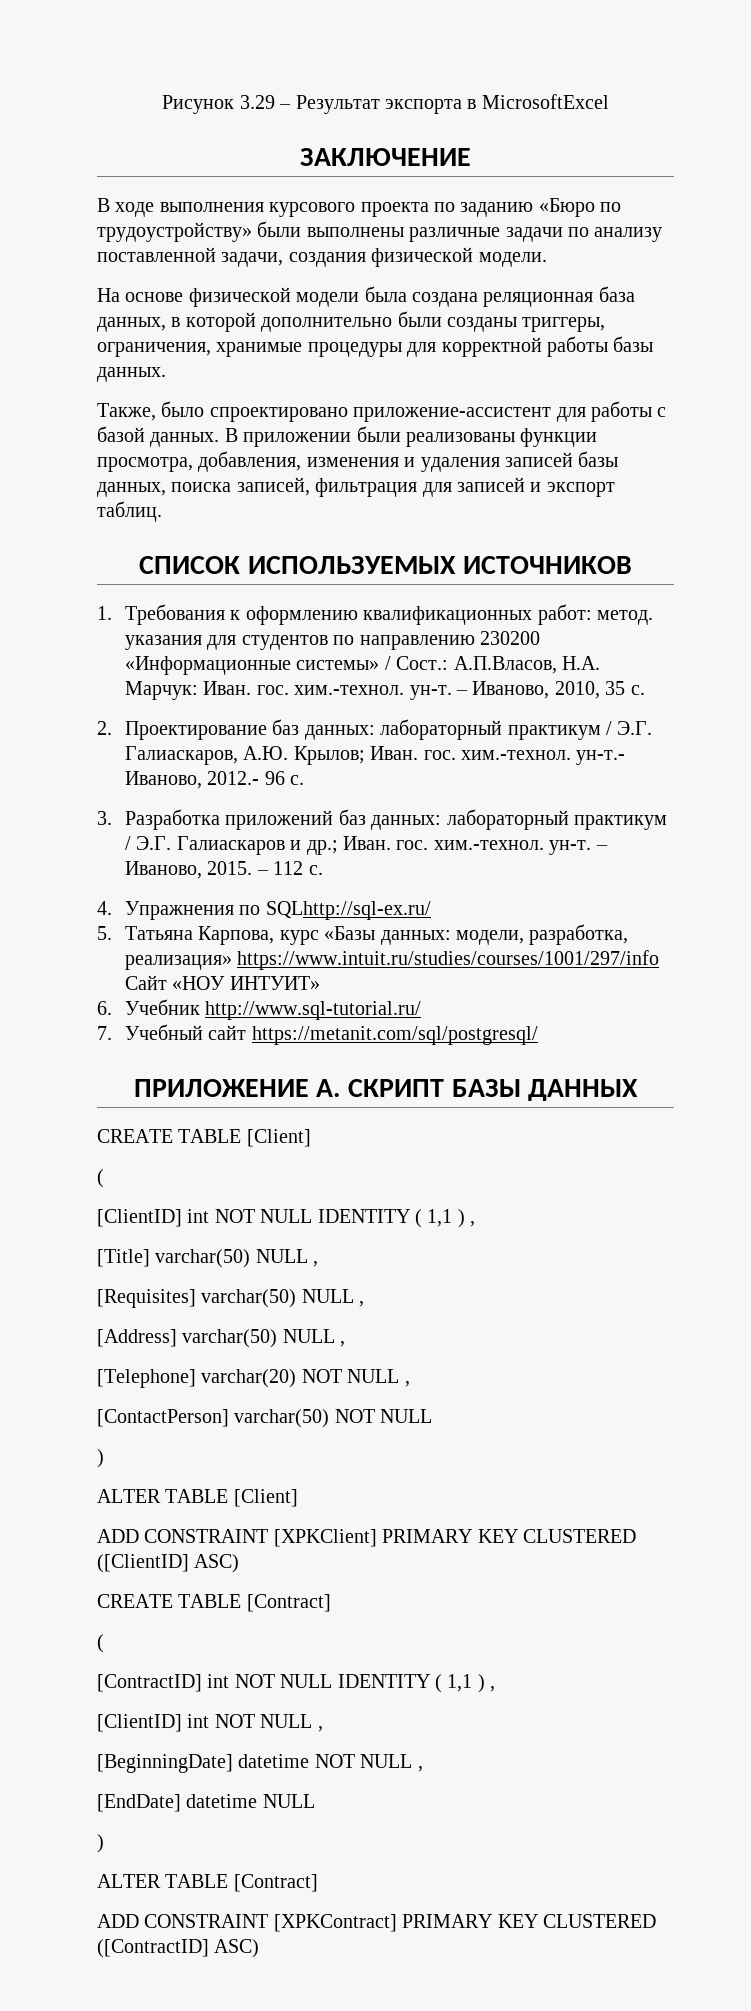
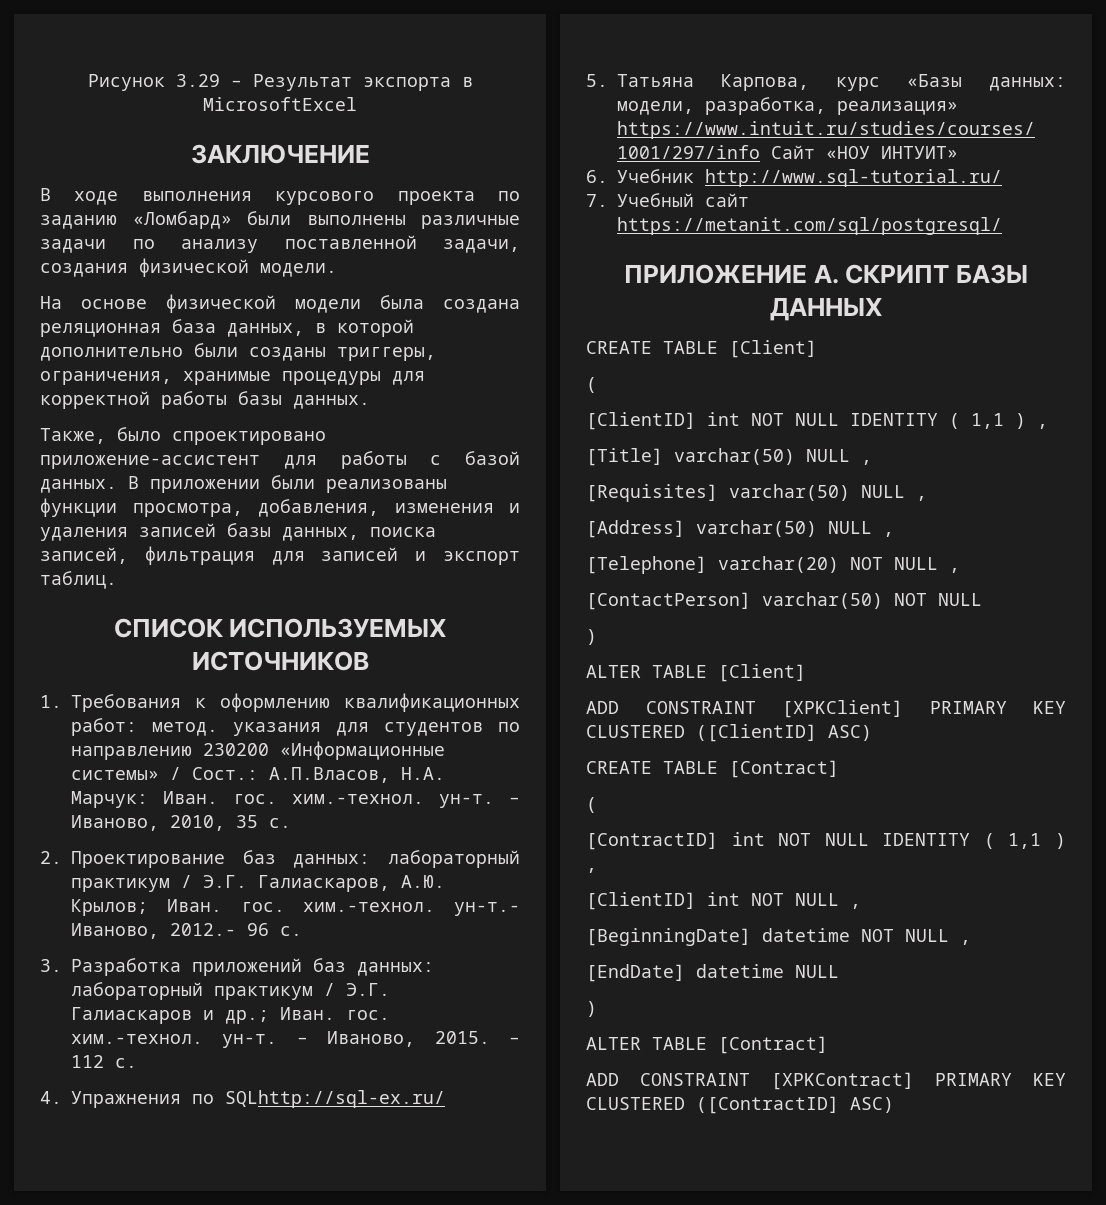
[538,198,622,217] [97,222,252,242] «Бюро по трудоустройству» -> [132,211,232,229] «Ломбард»

